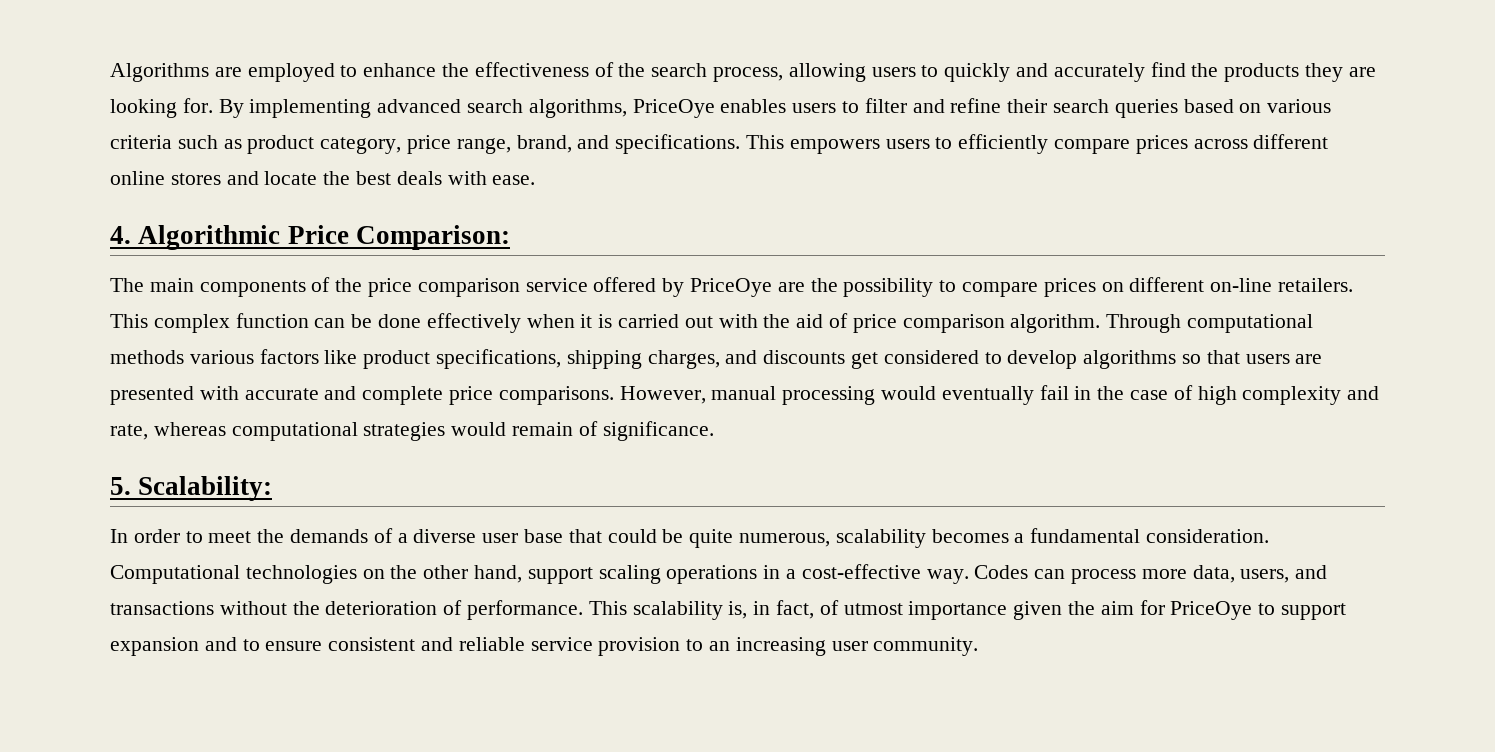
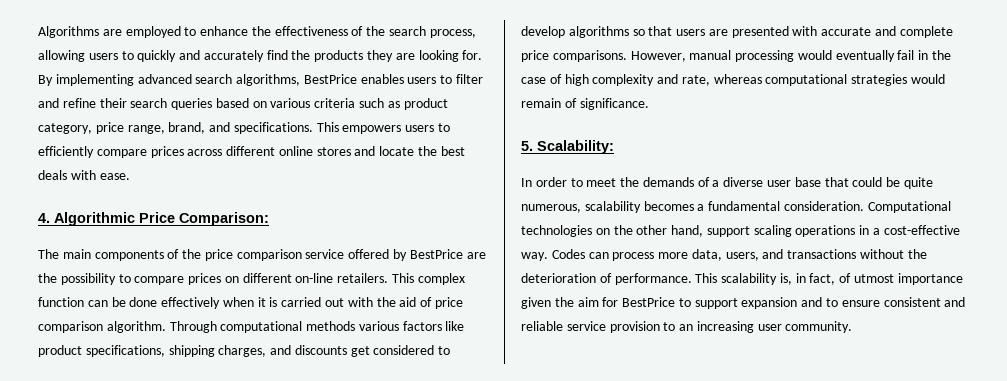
[632,99,715,118] PriceOye -> [303,74,357,84] BestPrice
[690,278,773,297] PriceOye -> [409,249,463,259] BestPrice
[1170,601,1253,620] PriceOye -> [622,297,676,307] BestPrice

